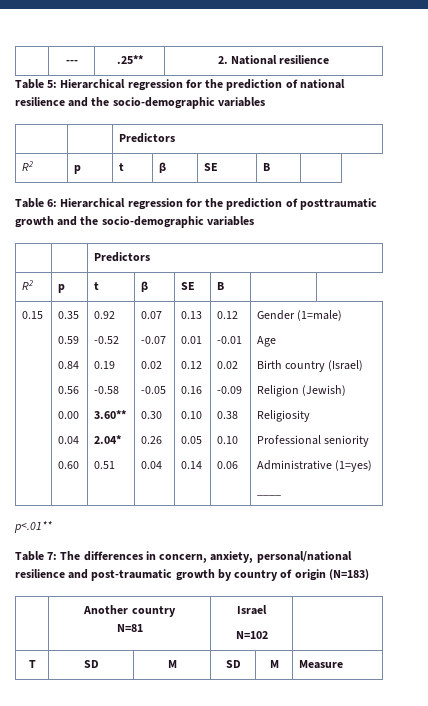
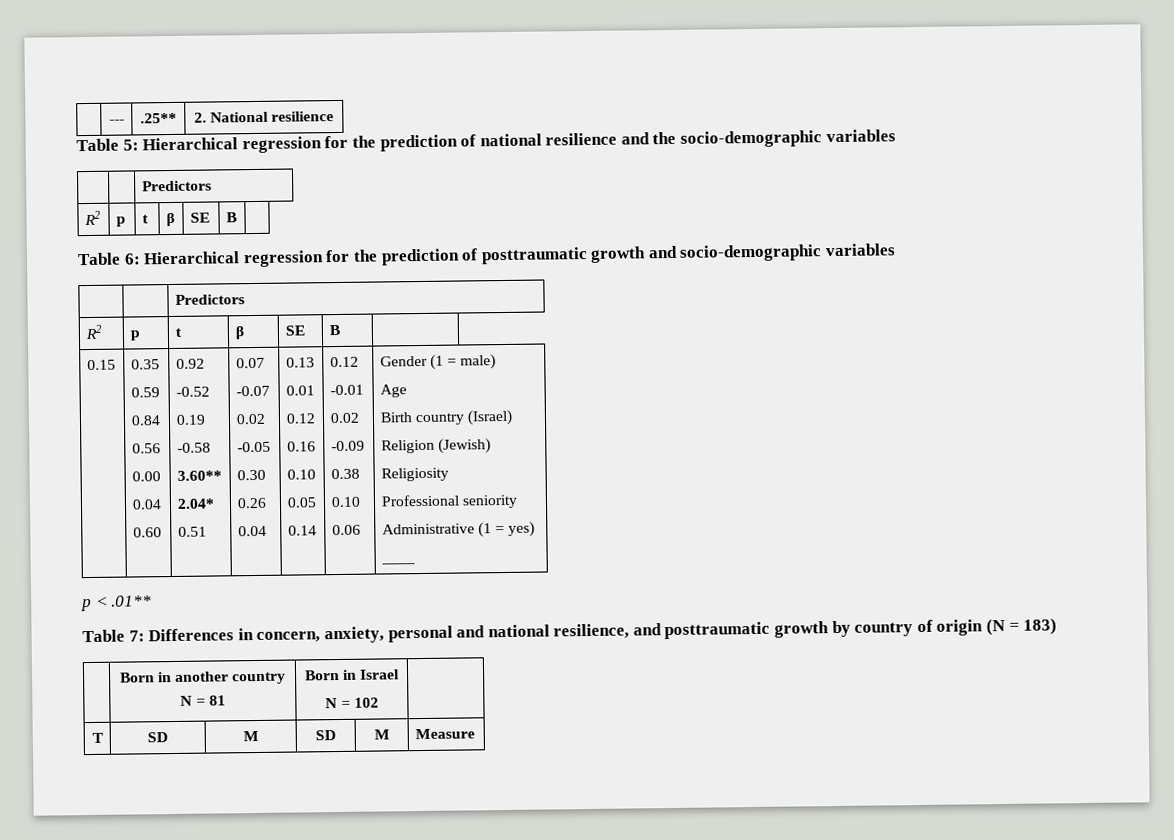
[80,216,99,225] the -> (678, 252) none
[297,310,343,321] (1=male) -> [429,354,497,370] (1 = male)
[335,460,373,472] [256,494,281,496] [14,521,52,533] (1=yes) // ____ // p<.01** -> [477,521,536,538] [380,562,415,565] [81,595,153,612] (1 = yes) // ____ // p < .01**
[60,551,143,561] The differences -> [148,628,235,642] Differences
[256,551,352,563] [15,569,173,581] personal/national resilience and post-traumatic -> [387,621,771,643] personal and national resilience, and posttraumatic
[328,569,369,580] [83,605,176,617] [116,624,143,632] [237,605,267,615] [235,631,268,639] (N=183) // | Another country // N=81 | Israel // N=102 -> [986,618,1058,636] [119,671,287,685] [180,695,226,706] [303,669,401,681] [325,697,379,709] (N = 183) // | Born in another country // N = 81 | Born in Israel // N = 102

